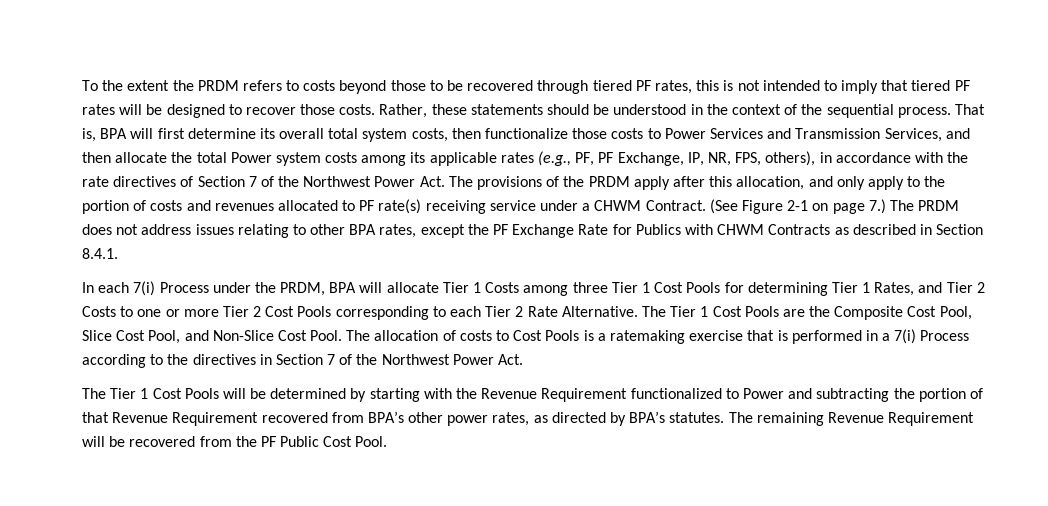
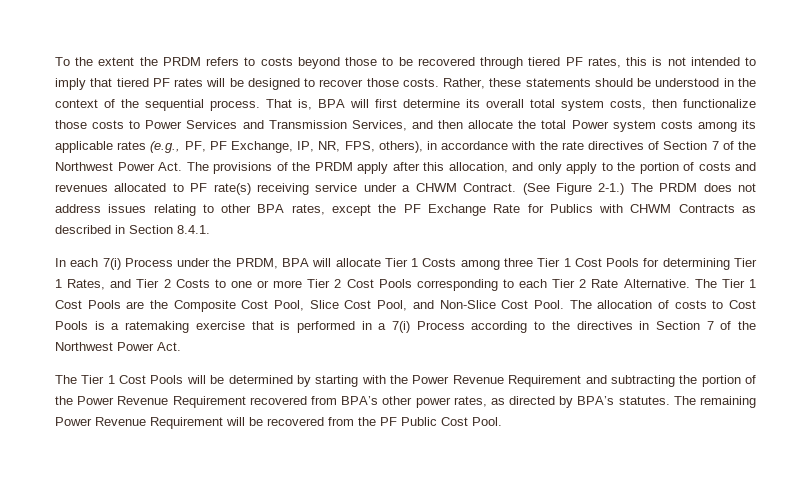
[787,199,886,214] 2-1 on page 7.) -> [598,183,625,195] 2-1.)
[481,388,784,402] Revenue Requirement functionalized to Power -> [412,375,582,387] Power Revenue Requirement
[82,412,109,423] that -> [55,396,115,405] the Power
(824, 419) none -> [55,417,92,426] Power

